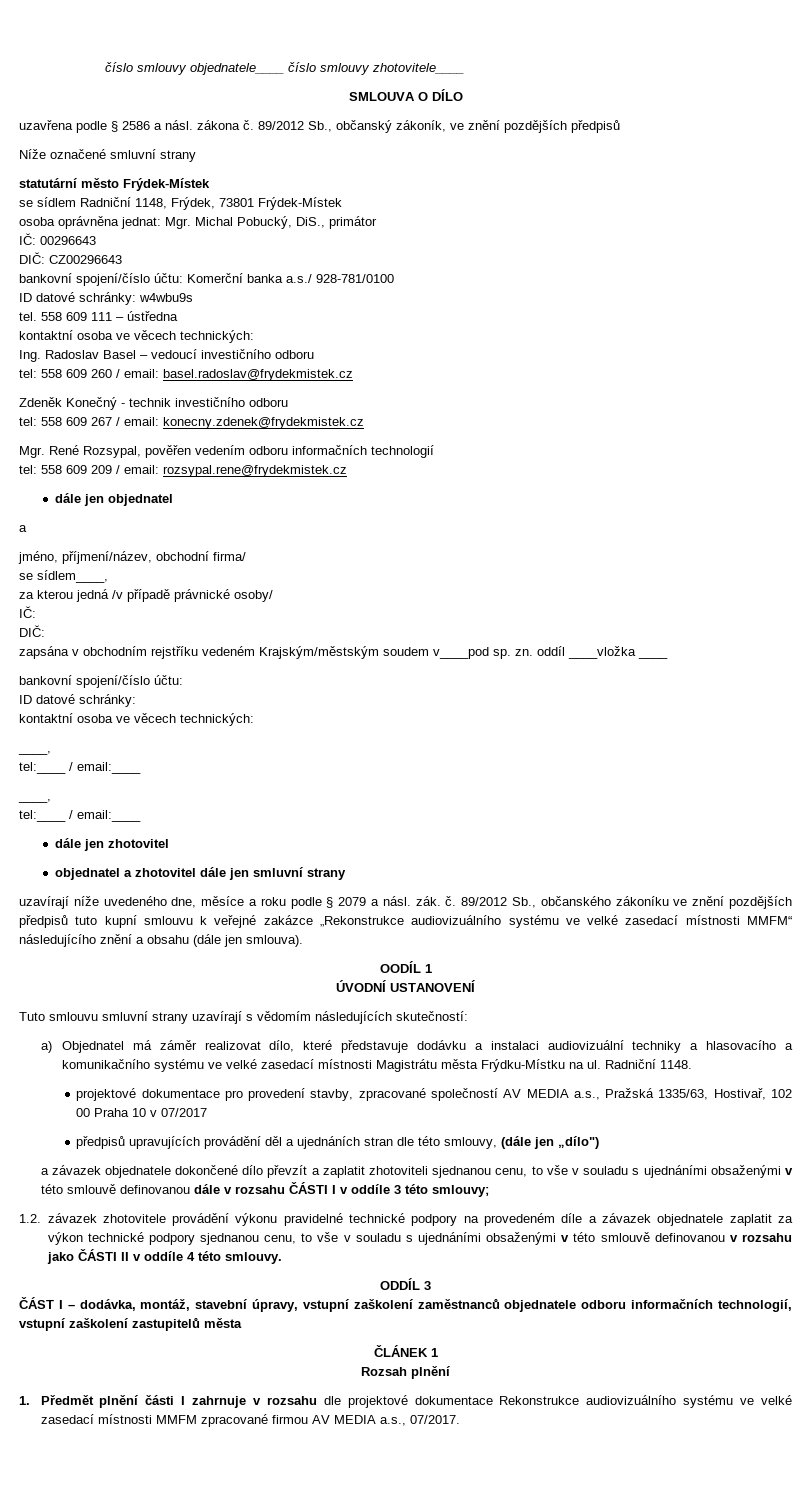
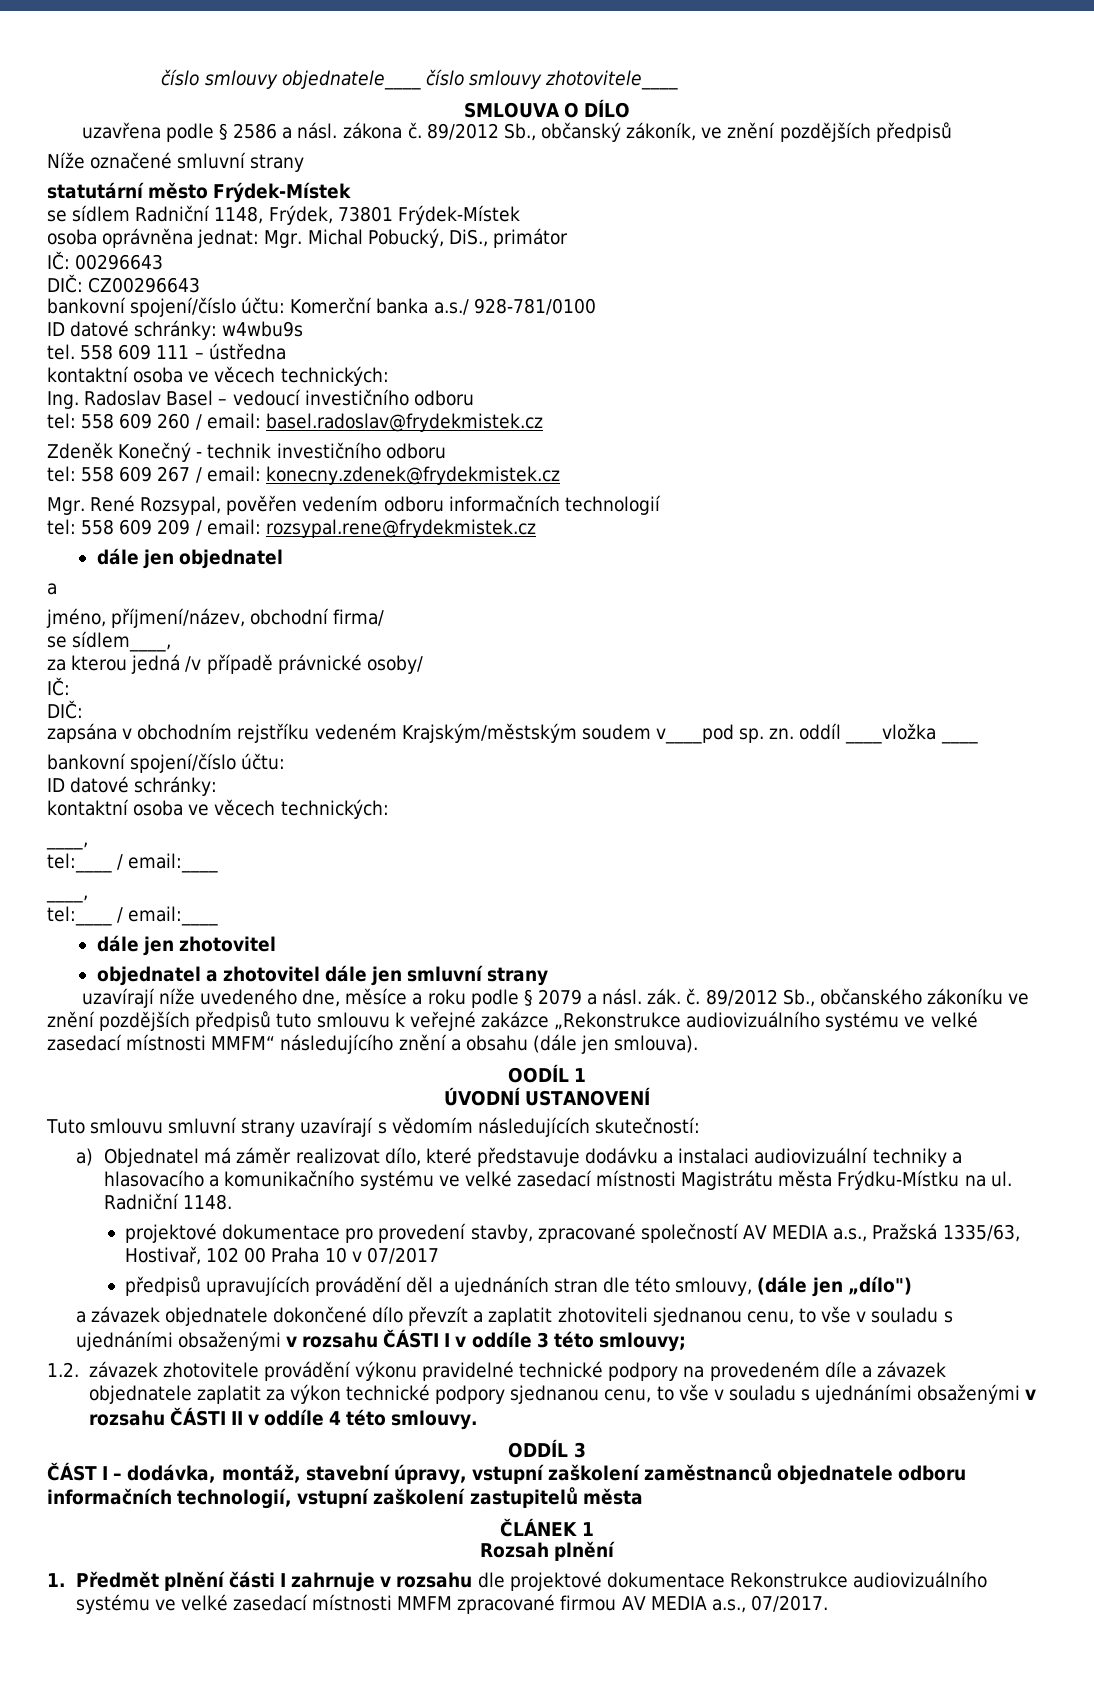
[104,915,137,928] kupní -> (312, 1020) none
[40,1184,232,1194] této smlouvě definovanou dále v -> (297, 1341) none
[573,1232,792,1242] [46,1252,74,1264] této smlouvě definovanou v rozsahu jako -> [88,1410,165,1426] rozsahu

